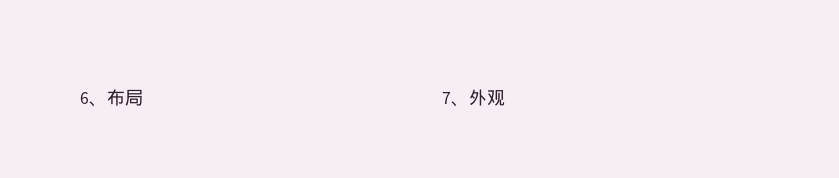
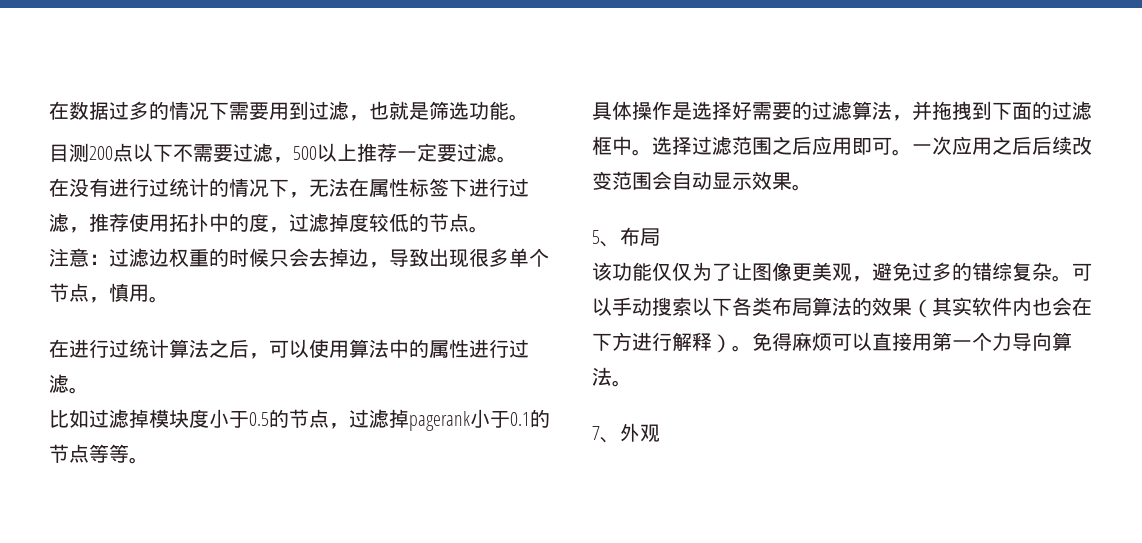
[80,89,143,107] 6、布局 -> [49,101,529,121] [49,143,517,163] [49,178,529,198] [49,213,489,233] [49,248,549,268] [49,283,169,303] [49,339,529,359] [49,374,89,394] [49,409,550,431] [49,444,149,464] [592,101,1092,121] [592,136,1092,156] [592,171,812,191] [592,227,660,247] [592,262,1092,282] [592,297,1092,318] [592,332,1072,353] [592,367,632,387] 在数据过多的情况下需要用到过滤，也就是筛选功能。 // 目测200点以下不需要过滤，500以上推荐一定要过滤。 // 在没有进行过统计的情况下，无法在属性标签下进行过滤，推荐使用拓扑中的度，过滤掉度较低的节点。 // 注意：过滤边权重的时候只会去掉边，导致出现很多单个节点，慎用。 // 在进行过统计算法之后，可以使用算法中的属性进行过滤。 // 比如过滤掉模块度小于0.5的节点，过滤掉pagerank小于0.1的节点等等。 // 具体操作是选择好需要的过滤算法，并拖拽到下面的过滤框中。选择过滤范围之后应用即可。一次应用之后后续改变范围会自动显示效果。 // 5、布局 // 该功能仅仅为了让图像更美观，避免过多的错综复杂。可以手动搜索以下各类布局算法的效果（其实软件内也会在下方进行解释）。免得麻烦可以直接用第一个力导向算法。

